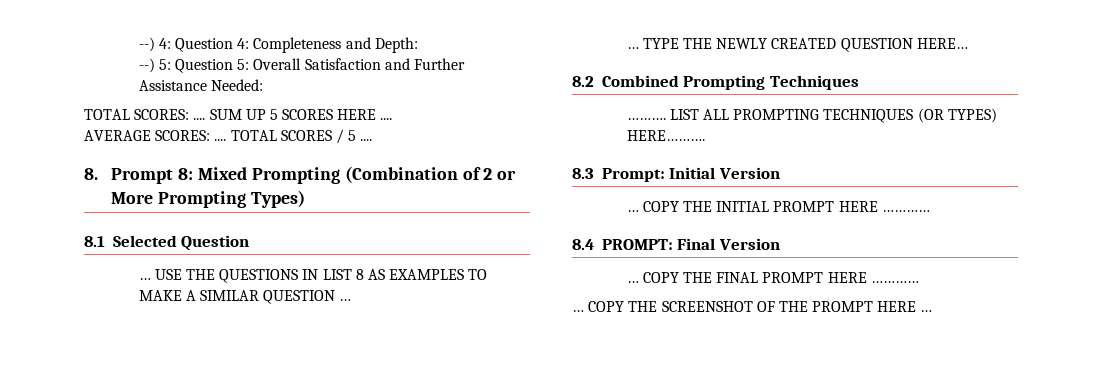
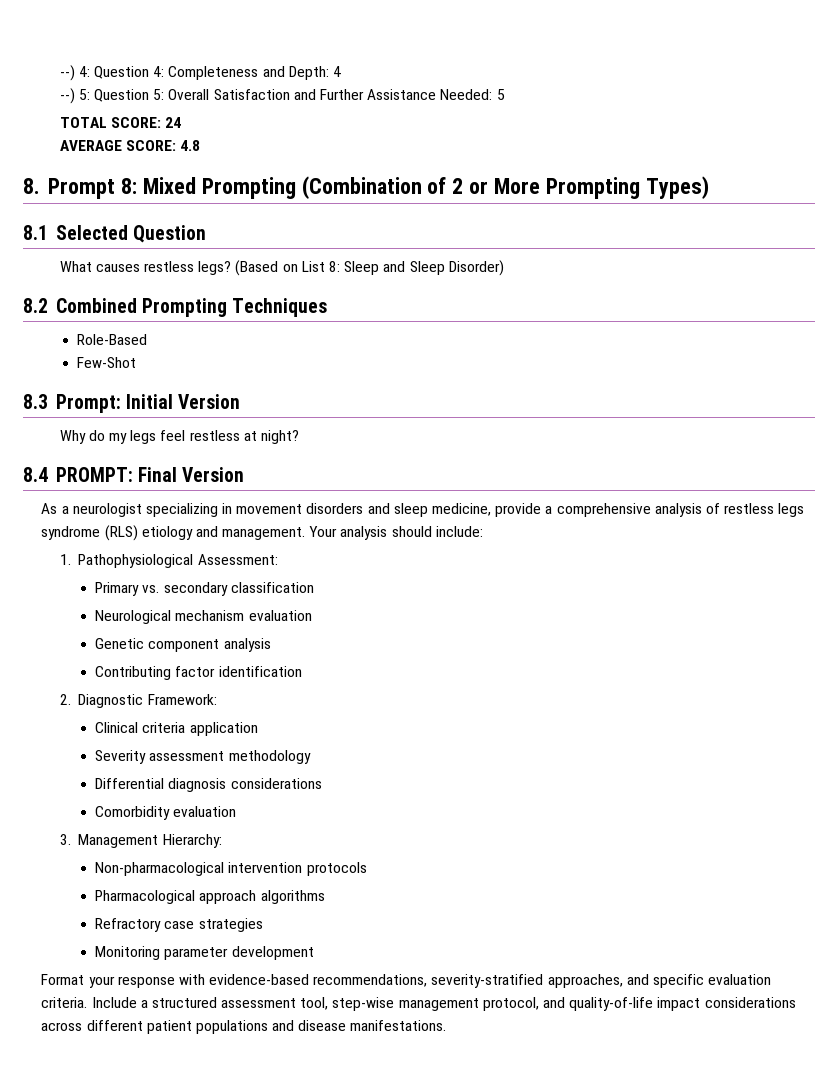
(418, 45) none -> [333,66,342,77] 4
[84,109,393,120] [84,129,373,144] // TOTAL SCORES: .... SUM UP 5 SCORES HERE .... // AVERAGE SCORES: .... TOTAL SCORES / 5 .... -> [496,89,505,100] [59,117,182,128] [59,140,201,151] 5 // TOTAL SCORE: 24 // AVERAGE SCORE: 4.8
[138,269,488,283] [138,290,352,304] [626,38,968,52] [572,75,859,90] [626,108,997,123] [626,130,705,141] [572,167,780,182] [626,201,930,212] [572,238,780,250] [626,272,919,283] [572,301,933,312] … USE THE QUESTIONS IN LIST 8 AS EXAMPLES TO MAKE A SIMILAR QUESTION … // … TYPE THE NEWLY CREATED QUESTION HERE… // 8.2 Combined Prompting Techniques // ………. LIST ALL PROMPTING TECHNIQUES (OR TYPES) HERE………. // 8.3 Prompt: Initial Version // … COPY THE INITIAL PROMPT HERE ………… // 8.4 PROMPT: Final Version // … COPY THE FINAL PROMPT HERE ………… // … COPY THE SCREENSHOT OF THE PROMPT HERE … -> [59,260,504,276] [23,298,328,317] [76,334,147,345] [76,357,136,368] [23,394,241,413] [59,430,300,444] [23,467,245,482] [41,503,805,517] [41,525,483,541] [59,554,278,568] [95,582,314,596] [95,610,312,624] [95,638,271,652] [95,666,302,680] [59,694,217,708] [95,722,258,736] [95,750,311,764] [95,778,322,792] [95,806,237,820] [59,834,222,848] [95,862,367,876] [95,890,325,904] [95,918,263,932] [95,946,314,960] [41,974,772,988] [41,997,796,1011] [41,1020,447,1034] What causes restless legs? (Based on List 8: Sleep and Sleep Disorder) // 8.2 Combined Prompting Techniques // Role-Based // Few-Shot // 8.3 Prompt: Initial Version // Why do my legs feel restless at night? // 8.4 PROMPT: Final Version // As a neurologist specializing in movement disorders and sleep medicine, provide a comprehensive analysis of restless legs syndrome (RLS) etiology and management. Your analysis should include: // 1. Pathophysiological Assessment: // Primary vs. secondary classification // Neurological mechanism evaluation // Genetic component analysis // Contributing factor identification // 2. Diagnostic Framework: // Clinical criteria application // Severity assessment methodology // Differential diagnosis considerations // Comorbidity evaluation // 3. Management Hierarchy: // Non-pharmacological intervention protocols // Pharmacological approach algorithms // Refractory case strategies // Monitoring parameter development // Format your response with evidence-based recommendations, severity-stratified approaches, and specific evaluation criteria. Include a structured assessment tool, step-wise management protocol, and quality-of-life impact considerations across different patient populations and disease manifestations.

